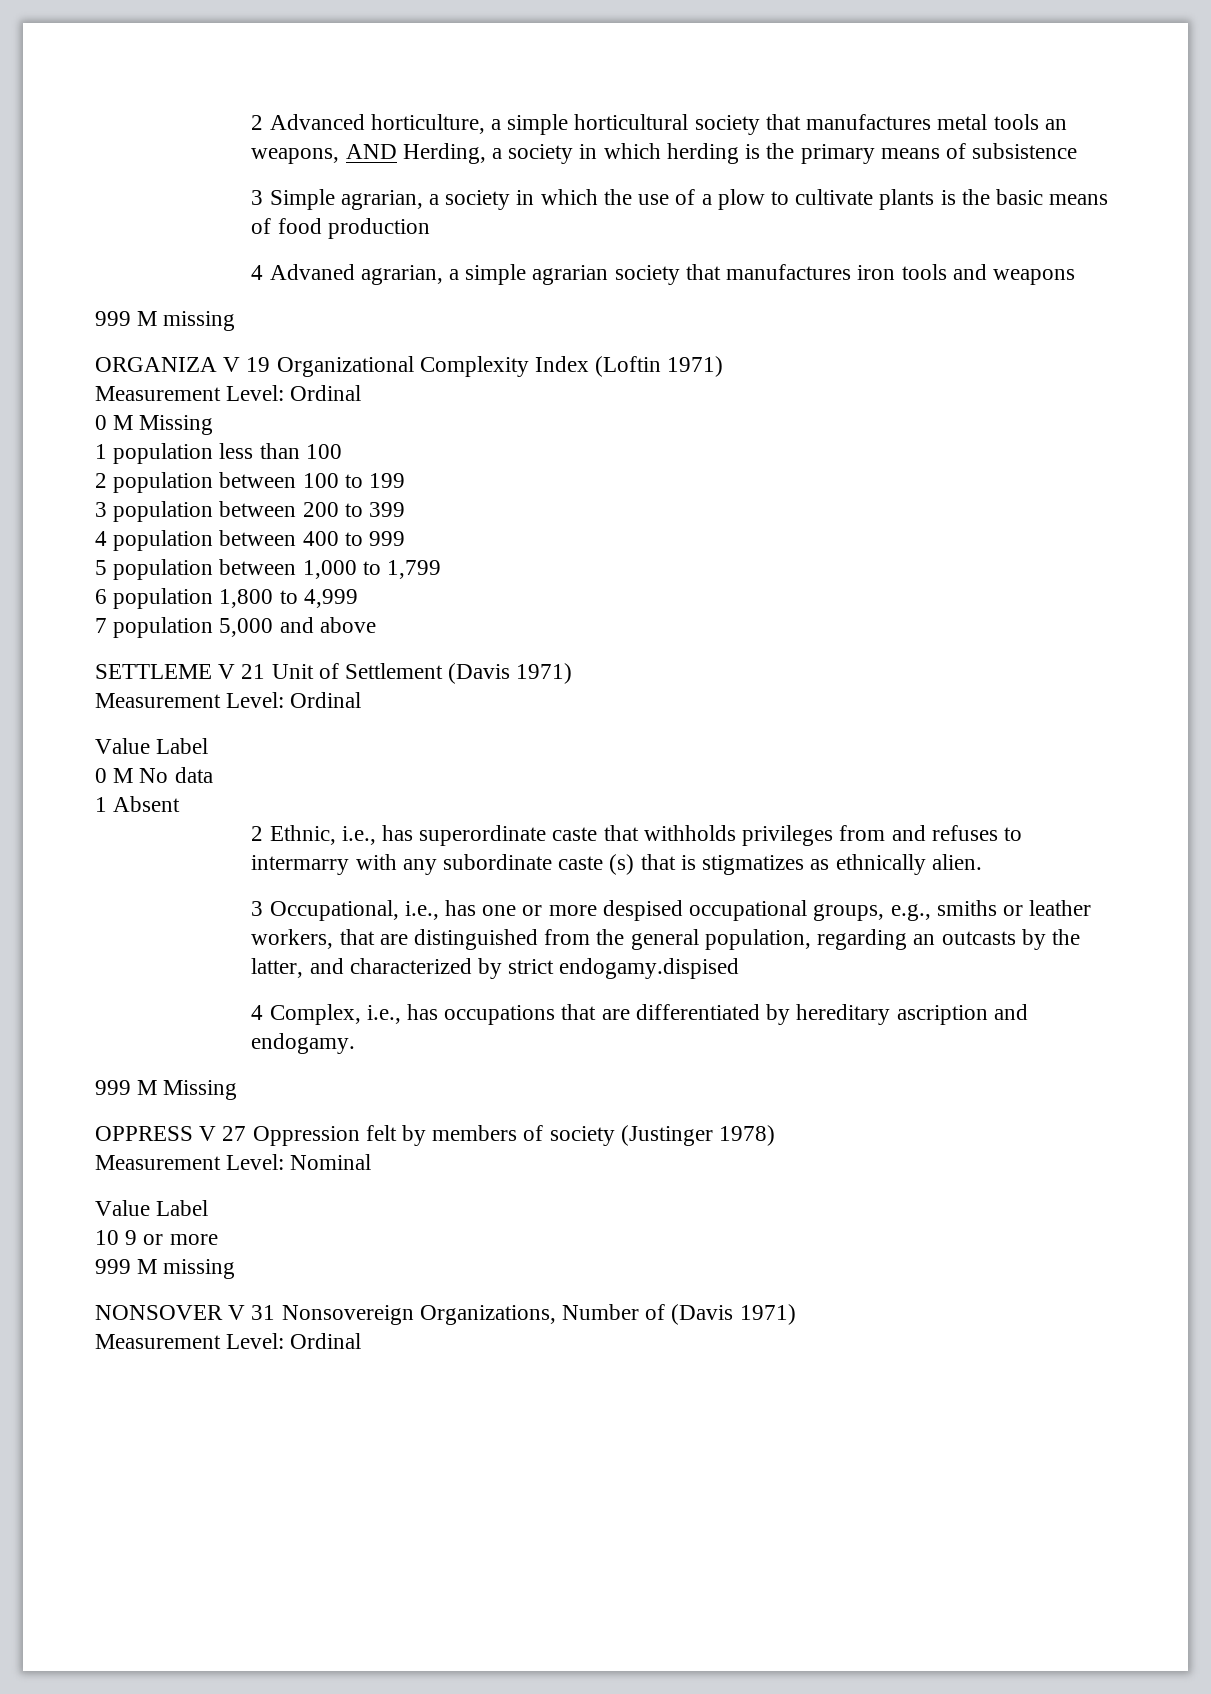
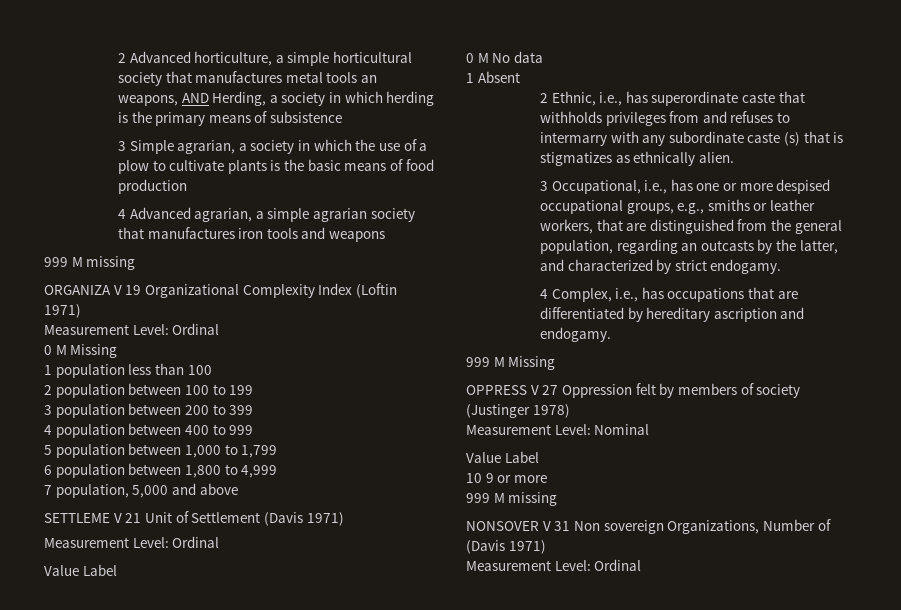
[269,264,355,280] Advaned -> [129,207,191,219] Advanced
(214, 598) none -> [128,463,182,475] between
[113,617,214,638] population -> [55,484,129,498] population,
[559,958,740,979] endogamy.dispised -> [710,259,782,274] endogamy.
[281,1305,414,1325] Nonsovereign -> [573,520,664,534] Non sovereign

